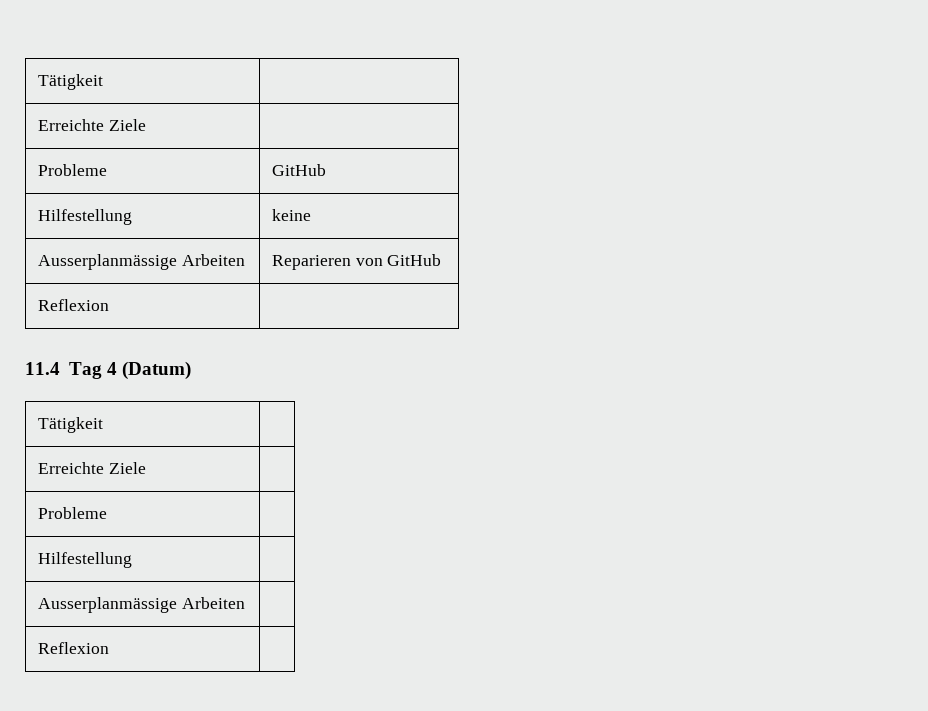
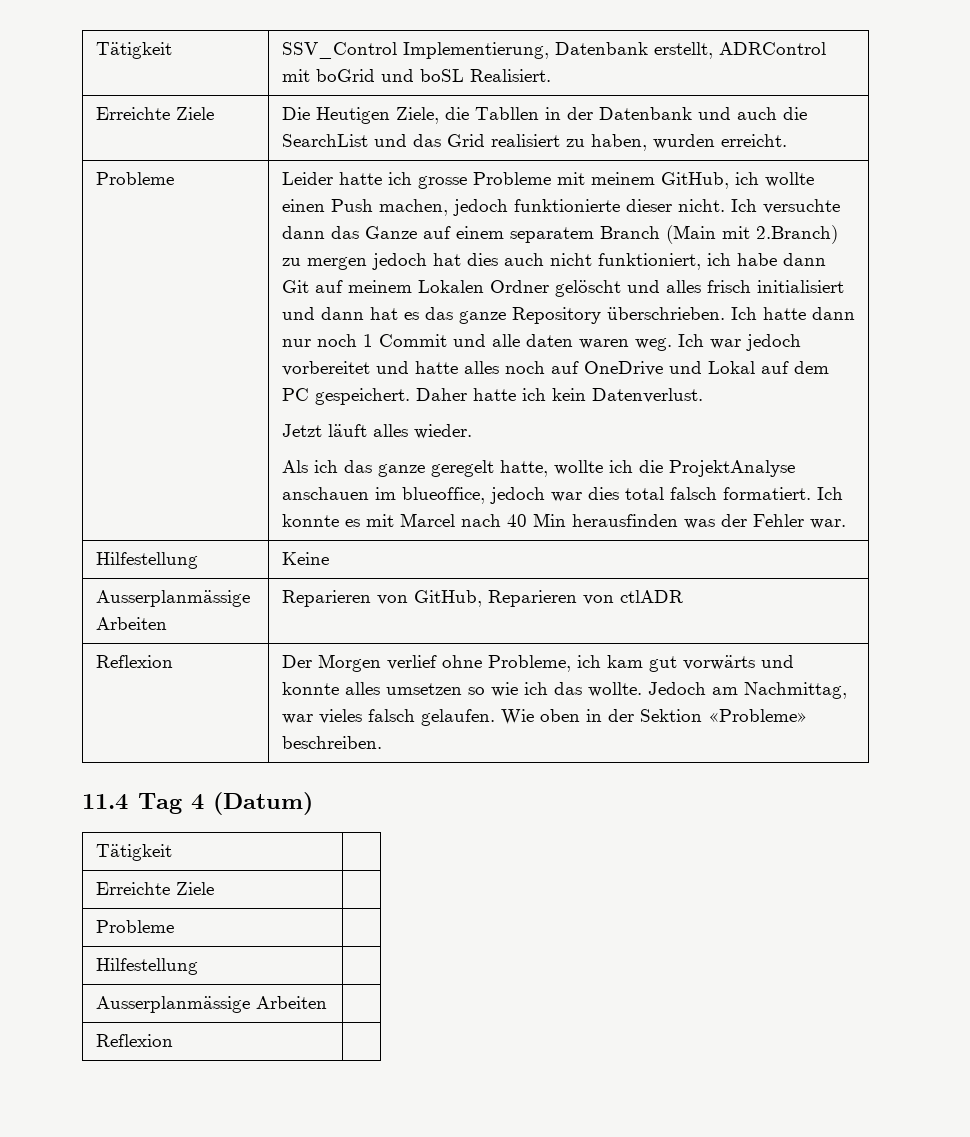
[37,74,103,90] [37,119,146,131] [37,164,107,176] [271,164,326,176] [37,209,132,225] [271,209,311,221] Tätigkeit | // Erreichte Ziele | // Probleme | GitHub // Hilfestellung | keine -> [95,42,172,59] [281,42,826,59] [281,69,551,82] [95,107,214,120] [281,107,807,124] [281,134,787,151] [95,172,174,185] [281,172,814,189] [281,199,840,216] [281,225,838,244] [281,253,826,270] [281,280,844,297] [281,307,855,324] [281,334,801,351] [281,361,829,376] [281,388,703,405] [281,424,472,439] [281,460,795,477] [281,487,843,504] [281,513,846,529] [95,552,198,569] [281,552,329,565] Tätigkeit | SSV_Control Implementierung, Datenbank erstellt, ADRControl mit boGrid und boSL Realisiert. // Erreichte Ziele | Die Heutigen Ziele, die Tabllen in der Datenbank und auch die SearchList und das Grid realisiert zu haben, wurden erreicht. // Probleme | Leider hatte ich grosse Probleme mit meinem GitHub, ich wollte einen Push machen, jedoch funktionierte dieser nicht. Ich versuchte dann das Ganze auf einem separatem Branch (Main mit 2.Branch) zu mergen jedoch hat dies auch nicht funktioniert, ich habe dann Git auf meinem Lokalen Ordner gelöscht und alles frisch initialisiert und dann hat es das ganze Repository überschrieben. Ich hatte dann nur noch 1 Commit und alle daten waren weg. Ich war jedoch vorbereitet und hatte alles noch auf OneDrive und Lokal auf dem PC gespeichert. Daher hatte ich kein Datenverlust. // Jetzt läuft alles wieder. // Als ich das ganze geregelt hatte, wollte ich die ProjektAnalyse anschauen im blueoffice, jedoch war dies total falsch formatiert. Ich konnte es mit Marcel nach 40 Min herausfinden was der Fehler war. // Hilfestellung | Keine
[387,254,442,266] [37,299,109,311] GitHub // Reflexion | -> [413,590,683,607] [95,655,173,668] [281,654,794,672] [281,682,847,699] [281,709,808,726] [281,736,382,749] GitHub, Reparieren von ctlADR // Reflexion | Der Morgen verlief ohne Probleme, ich kam gut vorwärts und konnte alles umsetzen so wie ich das wollte. Jedoch am Nachmittag, war vieles falsch gelaufen. Wie oben in der Sektion «Probleme» beschreiben.

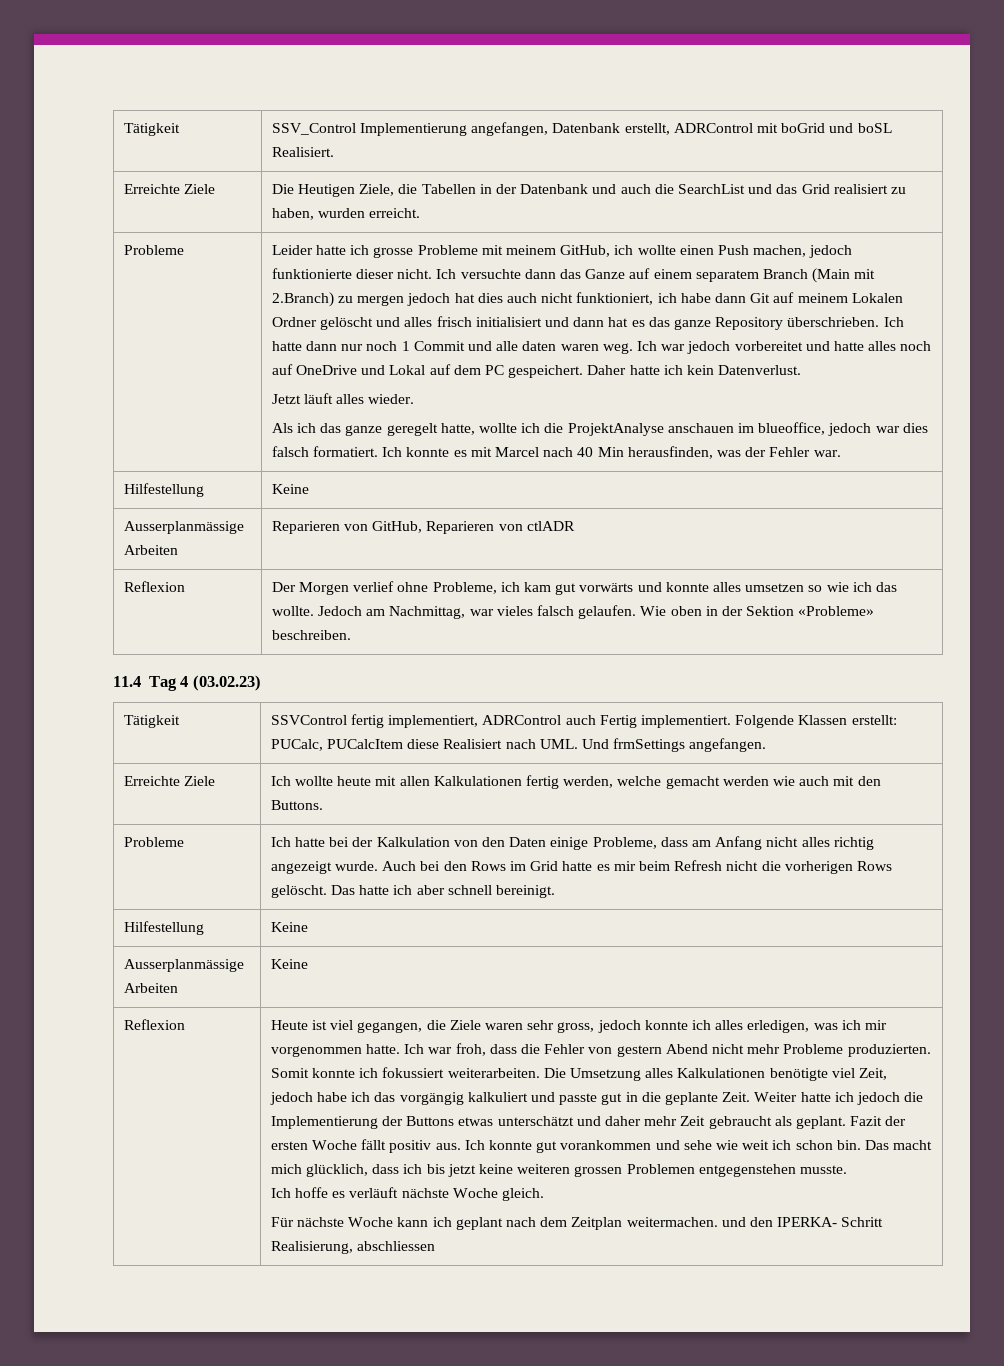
[402,42,549,59] Implementierung, -> [360,122,549,136] Implementierung angefangen,
[474,107,539,120] Tabllen -> [421,184,476,194] Tabellen
[624,487,664,500] total -> (928, 428) none
[571,514,678,527] herausfinden -> [627,446,713,459] herausfinden,
[213,792,314,815] [95,844,172,861] [95,882,214,895] [95,920,174,933] [95,958,198,975] [95,996,327,1013] [95,1034,173,1047] (Datum) // Tätigkeit | // Erreichte Ziele | // Probleme | // Hilfestellung | // Ausserplanmässige Arbeiten | // Reflexion | -> [192,675,261,691] [123,715,180,728] [270,714,897,728] [270,738,767,752] [123,776,216,786] [270,775,881,789] [270,800,323,810] [123,837,184,847] [270,836,874,850] [270,860,892,874] [270,885,556,898] [123,921,204,935] [270,922,308,932] [123,959,244,972] [123,983,178,993] [270,959,308,969] [123,1019,185,1030] [270,1020,887,1033] [270,1043,931,1057] [270,1067,887,1081] [269,1092,924,1105] [270,1116,907,1129] [270,1139,933,1153] [270,1164,847,1177] [270,1187,545,1201] [270,1217,884,1230] [270,1241,436,1254] (03.02.23) // Tätigkeit | SSVControl fertig implementiert, ADRControl auch Fertig implementiert. Folgende Klassen erstellt: PUCalc, PUCalcItem diese Realisiert nach UML. Und frmSettings angefangen. // Erreichte Ziele | Ich wollte heute mit allen Kalkulationen fertig werden, welche gemacht werden wie auch mit den Buttons. // Probleme | Ich hatte bei der Kalkulation von den Daten einige Probleme, dass am Anfang nicht alles richtig angezeigt wurde. Auch bei den Rows im Grid hatte es mir beim Refresh nicht die vorherigen Rows gelöscht. Das hatte ich aber schnell bereinigt. // Hilfestellung | Keine // Ausserplanmässige Arbeiten | Keine // Reflexion | Heute ist viel gegangen, die Ziele waren sehr gross, jedoch konnte ich alles erledigen, was ich mir vorgenommen hatte. Ich war froh, dass die Fehler von gestern Abend nicht mehr Probleme produzierten. Somit konnte ich fokussiert weiterarbeiten. Die Umsetzung alles Kalkulationen benötigte viel Zeit, jedoch habe ich das vorgängig kalkuliert und passte gut in die geplante Zeit. Weiter hatte ich jedoch die Implementierung der Buttons etwas unterschätzt und daher mehr Zeit gebraucht als geplant. Fazit der ersten Woche fällt positiv aus. Ich konnte gut vorankommen und sehe wie weit ich schon bin. Das macht mich glücklich, dass ich bis jetzt keine weiteren grossen Problemen entgegenstehen musste. // Ich hoffe es verläuft nächste Woche gleich. // Für nächste Woche kann ich geplant nach dem Zeitplan weitermachen. und den IPERKA- Schritt Realisierung, abschliessen

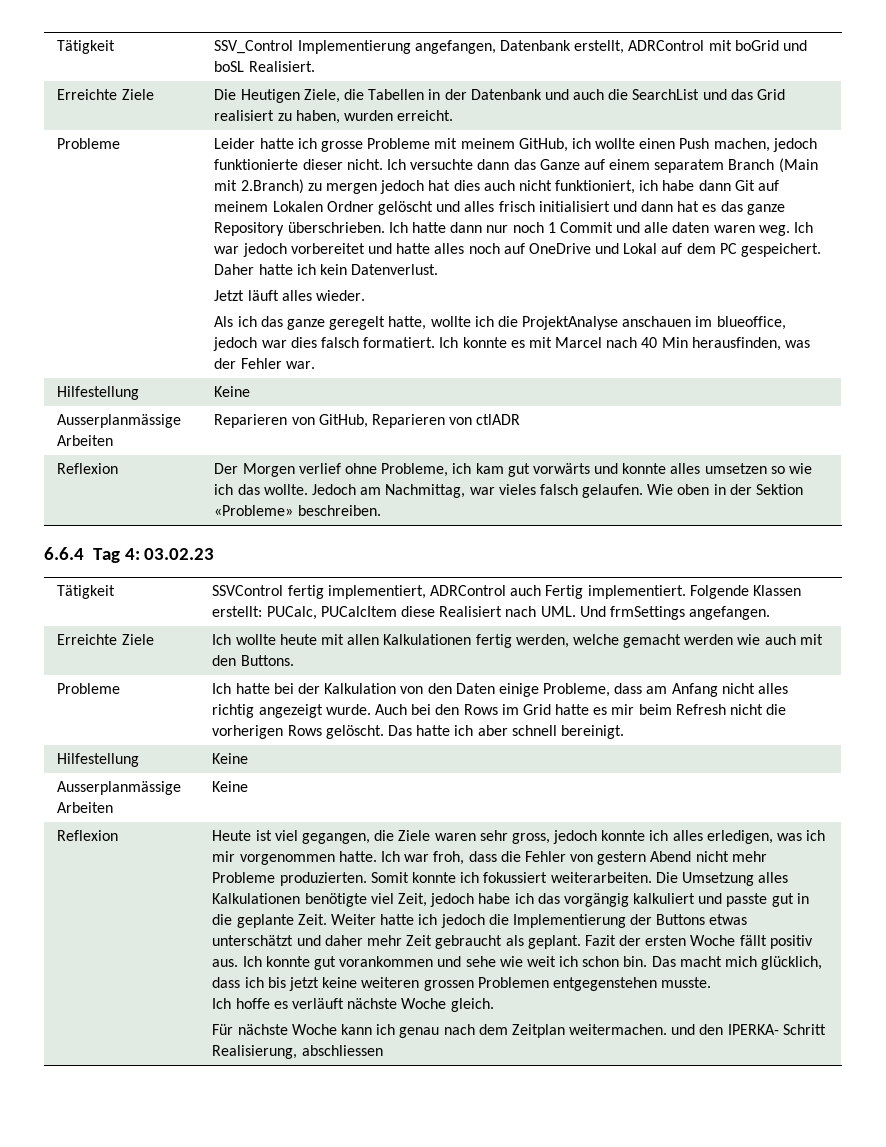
[113,675,261,691] 11.4 Tag 4 (03.02.23) -> [44,547,215,563] 6.6.4 Tag 4: 03.02.23
[455,1217,503,1230] geplant -> [399,1027,440,1038] genau

